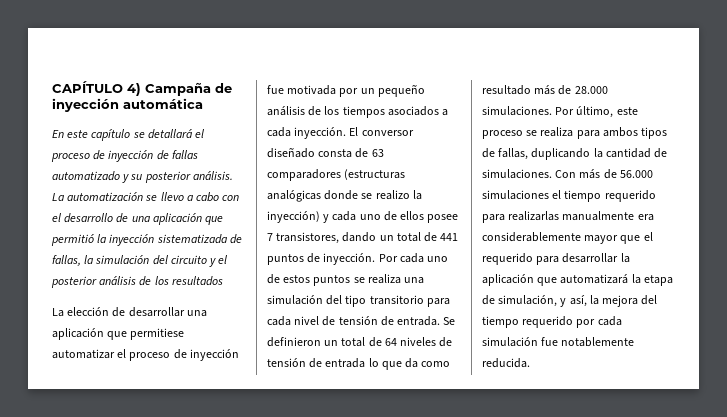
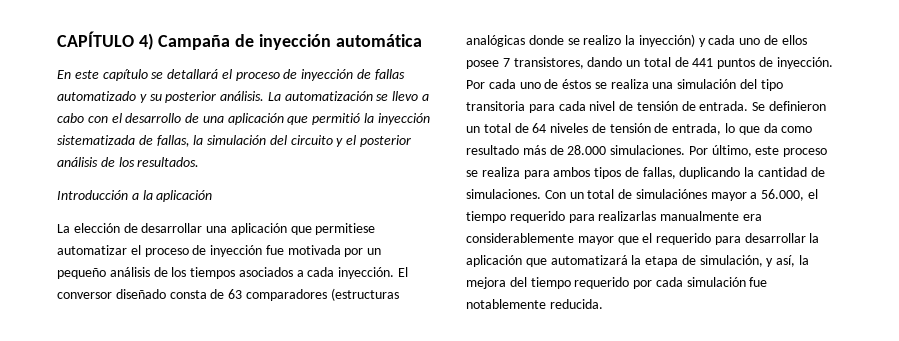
[171,276,223,286] resultados -> [137,157,200,167] [57,190,213,202] resultados. // Introducción a la aplicación
[283,275,351,286] estos puntos -> [562,79,592,89] éstos
[369,295,424,305] transitorio -> [466,101,525,111] transitoria
[325,358,366,368] entrada -> [672,123,722,135] entrada,
[579,169,653,179] [482,190,549,200] más de 56.000 simulaciones -> [569,189,805,201] un total de simulaciónes mayor a 56.000,

